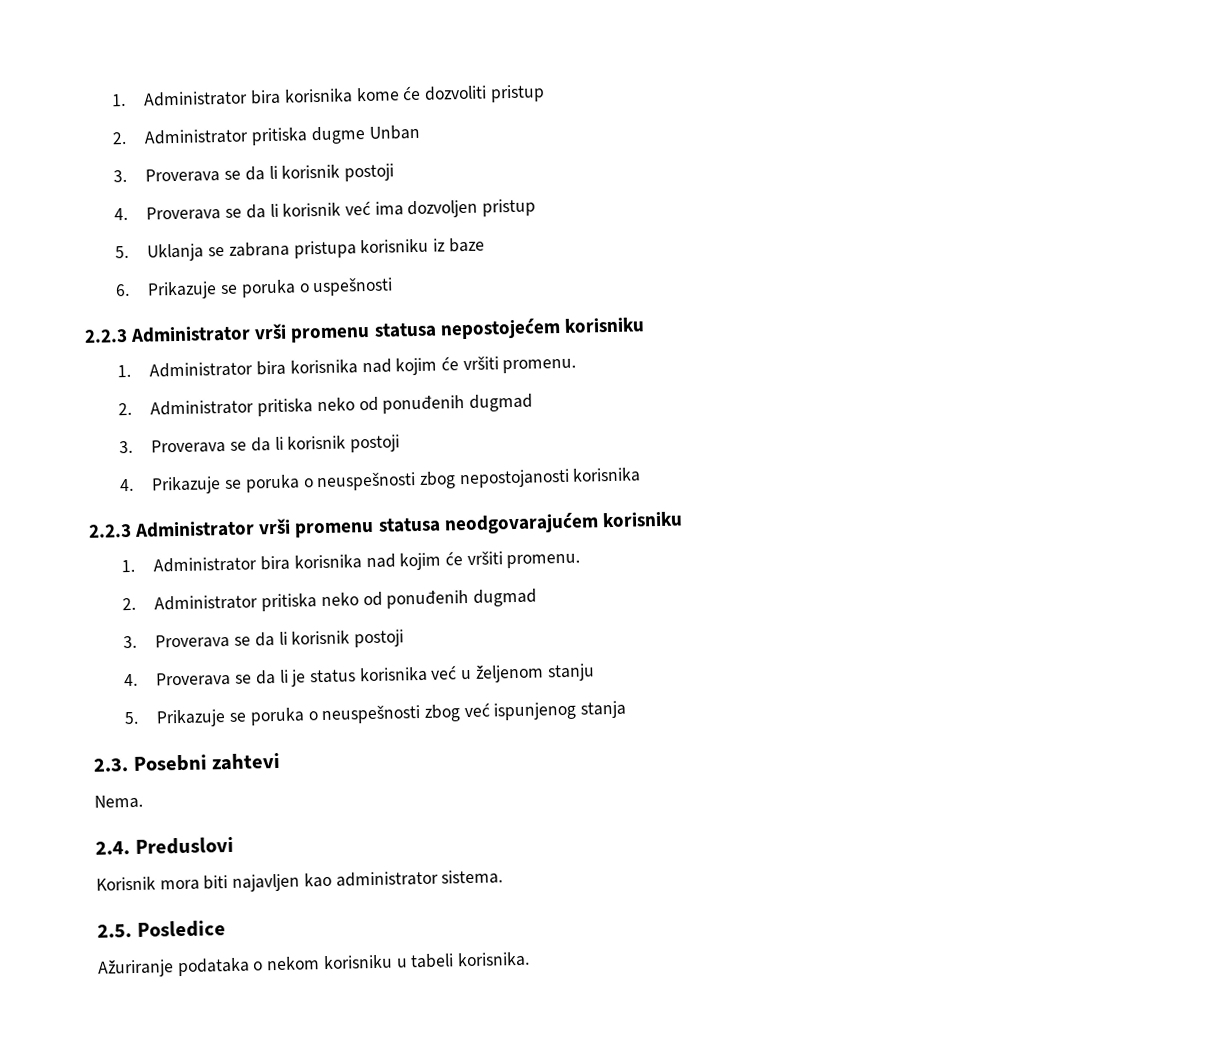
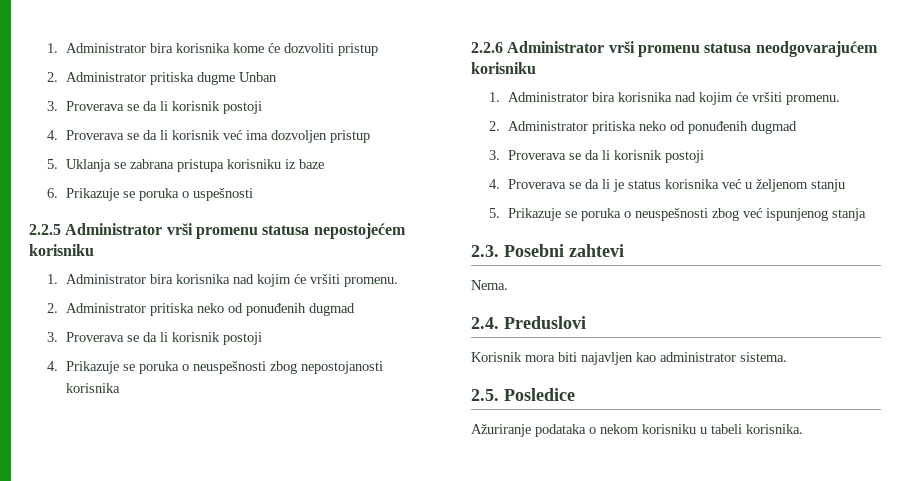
[84,329,128,343] 2.2.3 -> [29,224,61,235] 2.2.5
[88,523,132,538] 2.2.3 -> [471,42,503,53] 2.2.6

